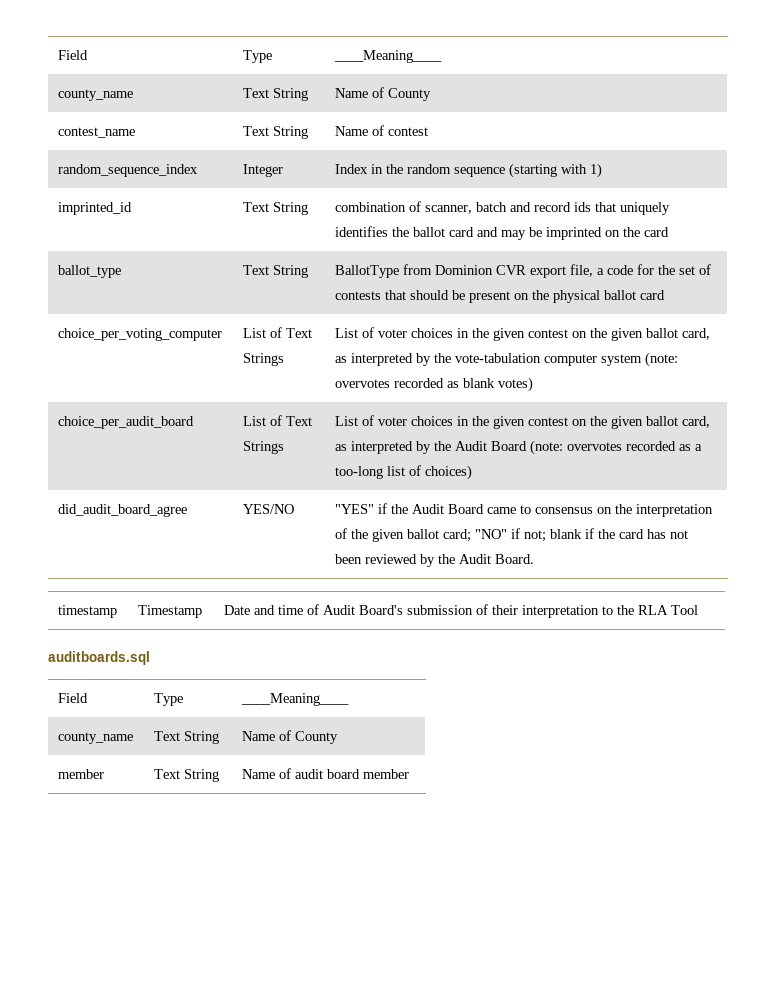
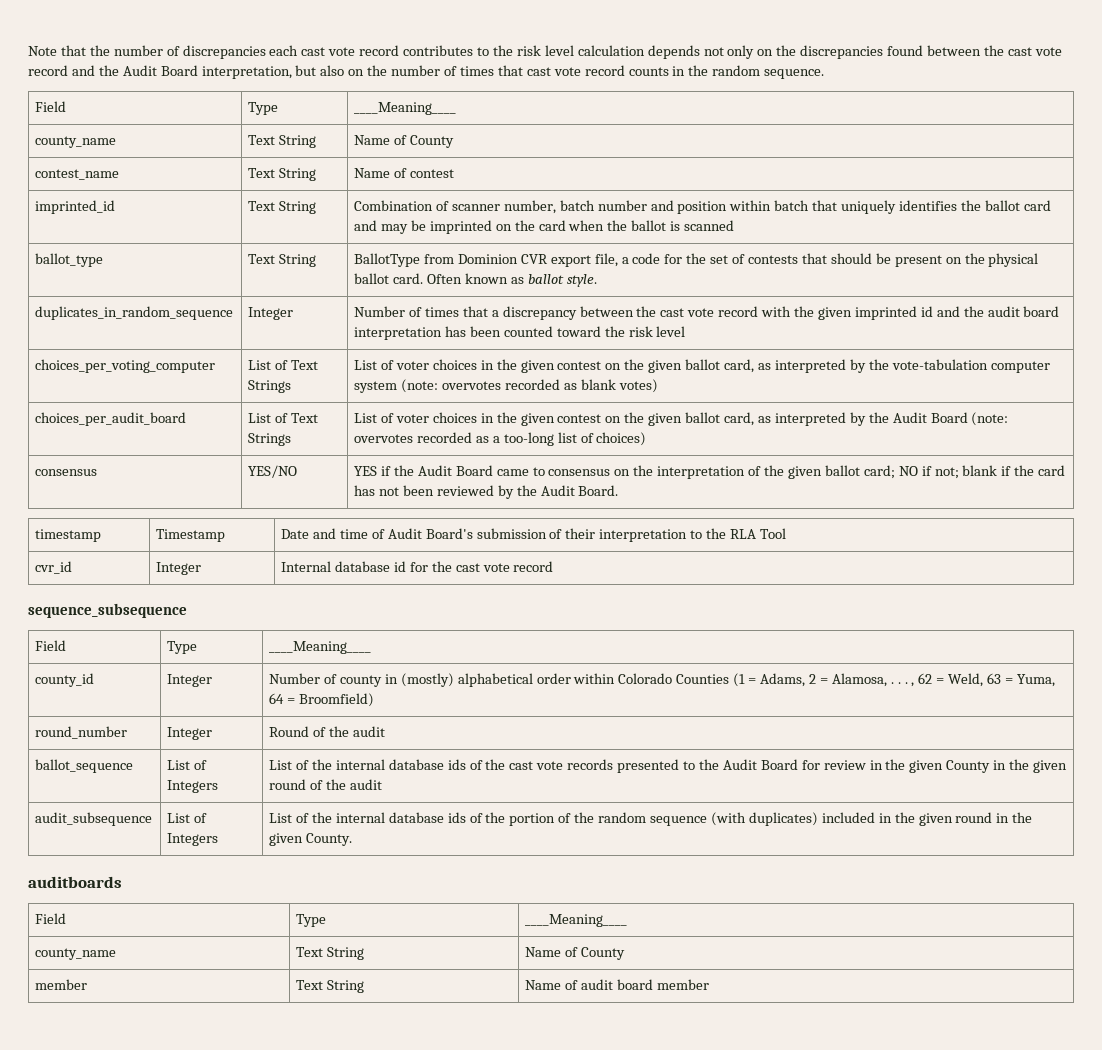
(58, 55) none -> [28,45,1062,59] [28,65,825,79] Note that the number of discrepancies each cast vote record contributes to the risk level calculation depends not only on the discrepancies found between the cast vote record and the Audit Board interpretation, but also on the number of times that cast vote record counts in the random sequence. //
[58,164,199,177] [243,164,284,177] [335,163,603,178] [58,202,133,215] [243,202,309,215] [335,201,592,214] random_sequence_index | Integer | Index in the random sequence (starting with 1) // imprinted_id | Text String | combination of scanner, batch and record ids -> [35,200,116,214] [248,201,316,214] [354,200,810,214] imprinted_id | Text String | Combination of scanner number, batch number and position within batch
(670, 232) none -> [568,220,735,231] when the ballot is scanned
[640,290,666,300] [58,328,223,341] card // choice_per_voting_computer -> [392,273,597,287] [35,306,234,320] [248,307,294,320] [354,306,1060,320] [354,326,686,340] [35,359,216,373] card. Often known as ballot style. // duplicates_in_random_sequence | Integer | Number of times that a discrepancy between the cast vote record with the given imprinted id and the audit board interpretation has been counted toward the risk level // choices_per_voting_computer
[58,416,195,429] choice_per_audit_board -> [35,412,187,426] choices_per_audit_board
[58,504,188,517] did_audit_board_agree -> [35,469,98,476] consensus
[335,504,375,514] "YES" -> [354,466,378,476] YES
[475,529,508,539] "NO" -> [898,466,918,476] NO
[48,651,150,665] // auditboards.sql -> [35,561,73,574] [156,562,202,575] [281,561,554,572] [28,603,187,618] [35,640,67,651] [167,641,198,654] [269,641,372,654] [35,673,95,687] [167,674,213,687] [269,673,1055,687] [269,693,374,707] [35,726,128,739] [167,727,213,740] [269,726,385,737] [35,759,134,773] [167,760,207,770] [167,780,219,793] [269,759,1068,773] [269,779,382,790] [35,812,153,826] [167,813,207,823] [167,833,219,846] [269,812,1033,826] [269,833,352,846] [28,876,122,888] // cvr_id | Integer | Internal database id for the cast vote record // sequence_subsequence // Field | Type | ____Meaning____ // county_id | Integer | Number of county in (mostly) alphabetical order within Colorado Counties (1 = Adams, 2 = Alamosa, . . . , 62 = Weld, 63 = Yuma, 64 = Broomfield) // round_number | Integer | Round of the audit // ballot_sequence | List of Integers | List of the internal database ids of the cast vote records presented to the Audit Board for review in the given County in the given round of the audit // audit_subsequence | List of Integers | List of the internal database ids of the portion of the random sequence (with duplicates) included in the given round in the given County. // auditboards

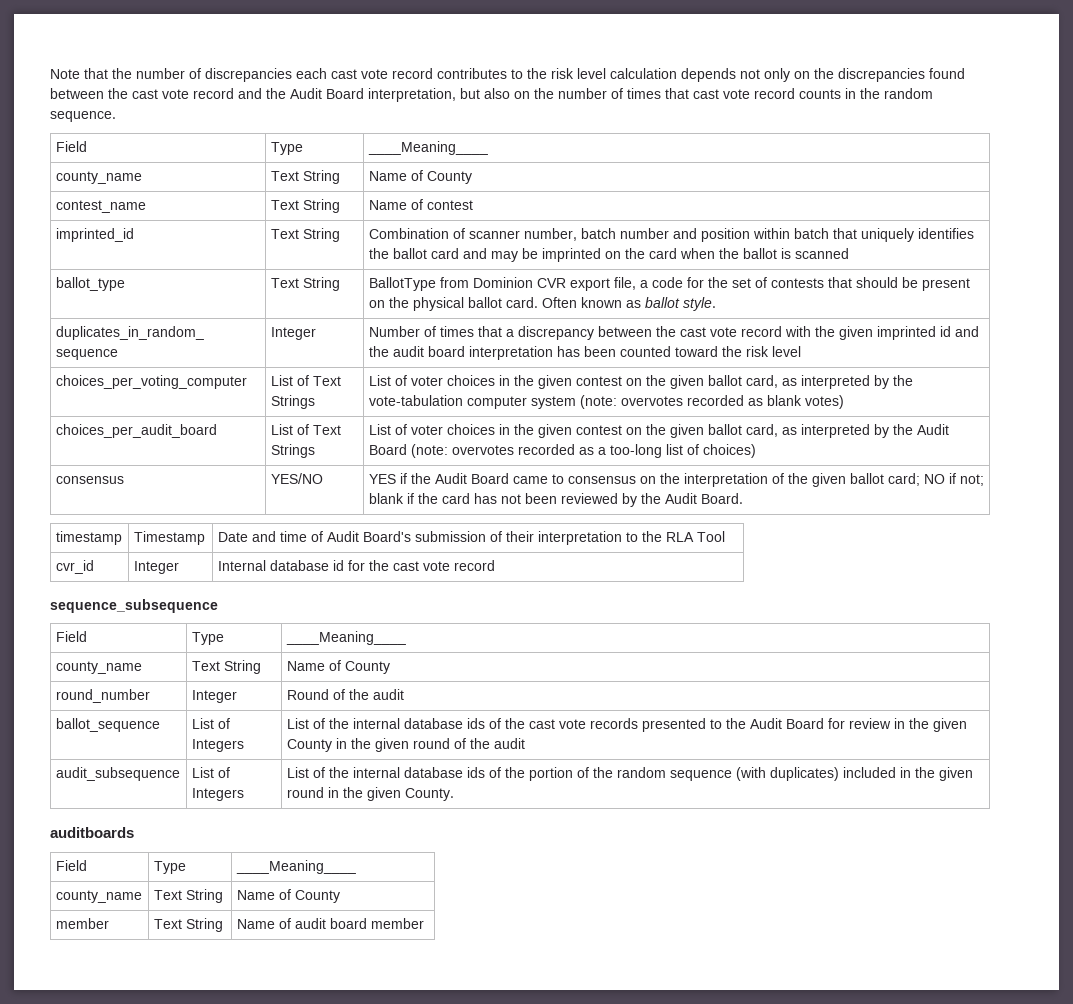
[35,673,95,687] [167,674,213,687] [269,673,1055,687] [269,693,374,707] county_id | Integer | Number of county in (mostly) alphabetical order within Colorado Counties (1 = Adams, 2 = Alamosa, . . . , 62 = Weld, 63 = Yuma, 64 = Broomfield) -> [55,661,142,674] [191,660,261,674] [286,660,390,674] county_name | Text String | Name of County

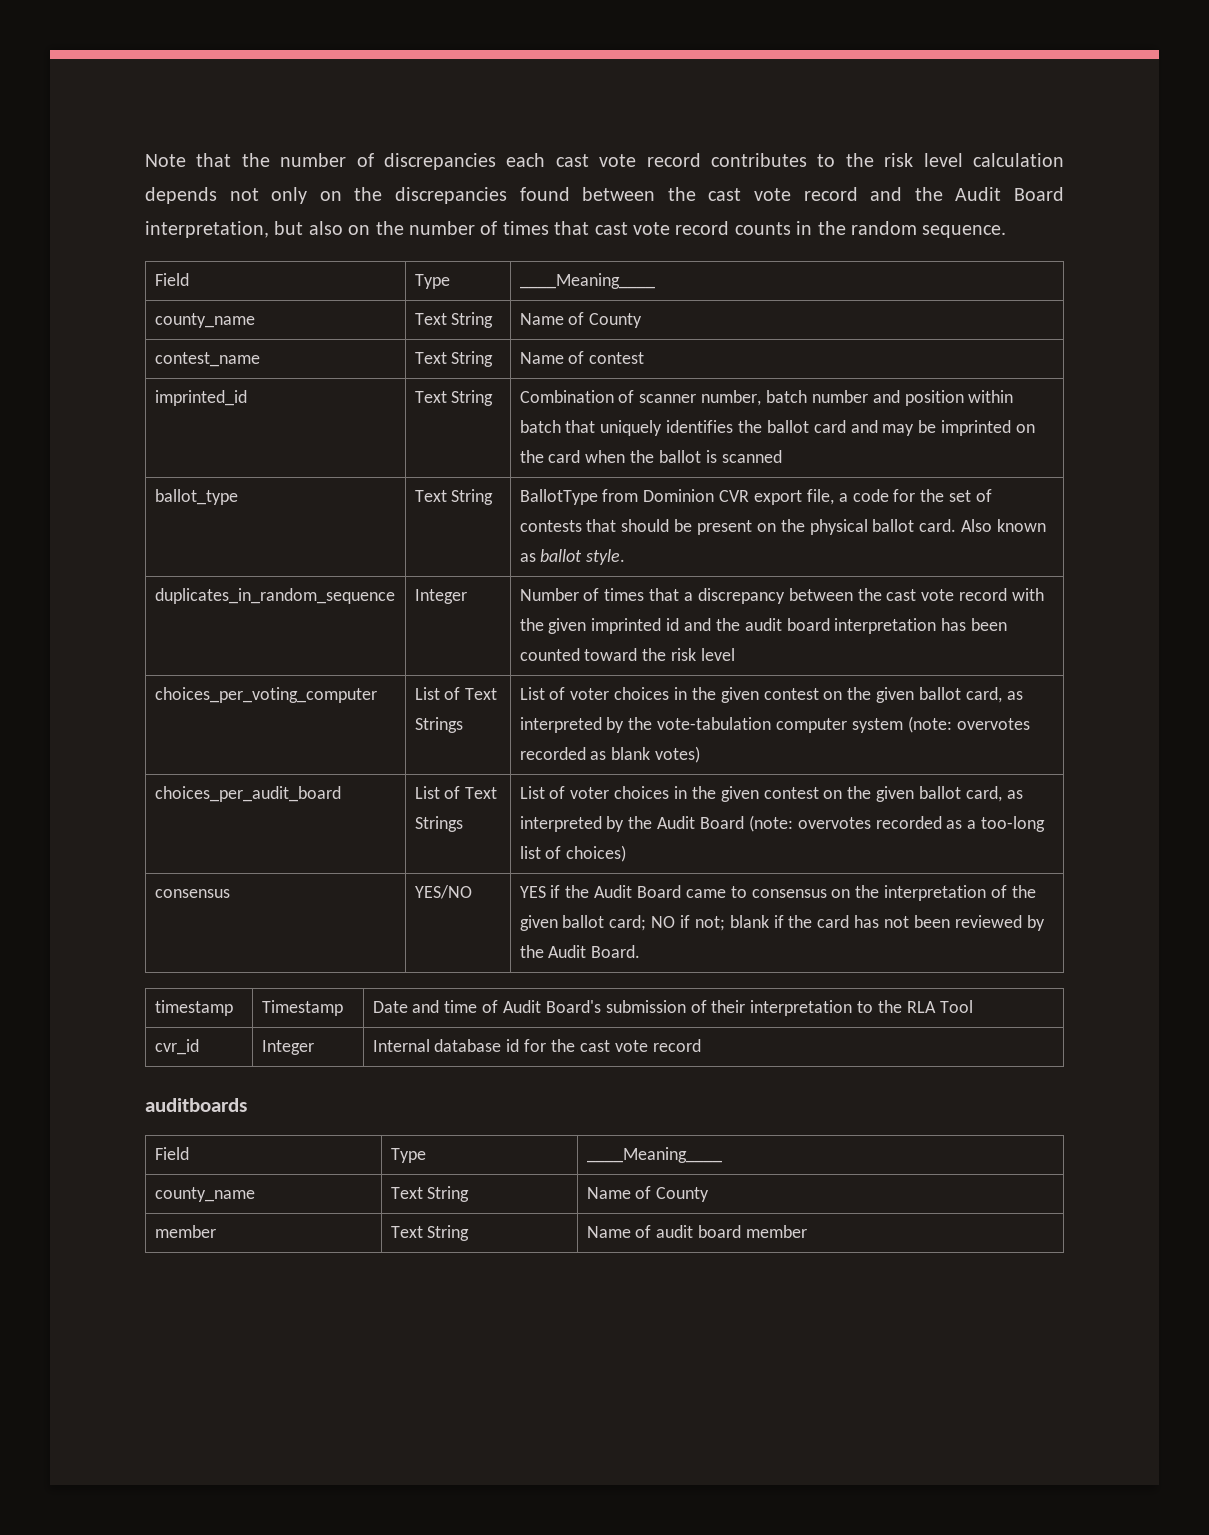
[541,297,577,308] Often -> [961,519,993,532] Also
[50,599,218,613] [55,631,87,642] [191,632,224,645] [285,631,406,645] [55,661,142,674] [191,660,261,674] [286,660,390,674] [55,689,150,703] [191,690,237,703] [286,689,404,700] [55,718,160,732] [191,718,230,729] [191,739,244,752] [286,718,967,732] [286,738,525,752] [55,767,180,781] [191,767,230,778] [191,788,244,801] [286,767,973,781] [286,787,454,801] // sequence_subsequence // Field | Type | ____Meaning____ // county_name | Text String | Name of County // round_number | Integer | Round of the audit // ballot_sequence | List of Integers | List of the internal database ids of the cast vote records presented to the Audit Board for review in the given County in the given round of the audit // audit_subsequence | List of Integers | List of the internal database ids of the portion of the random sequence (with duplicates) included in the given round in the given County. -> (701, 1045) none

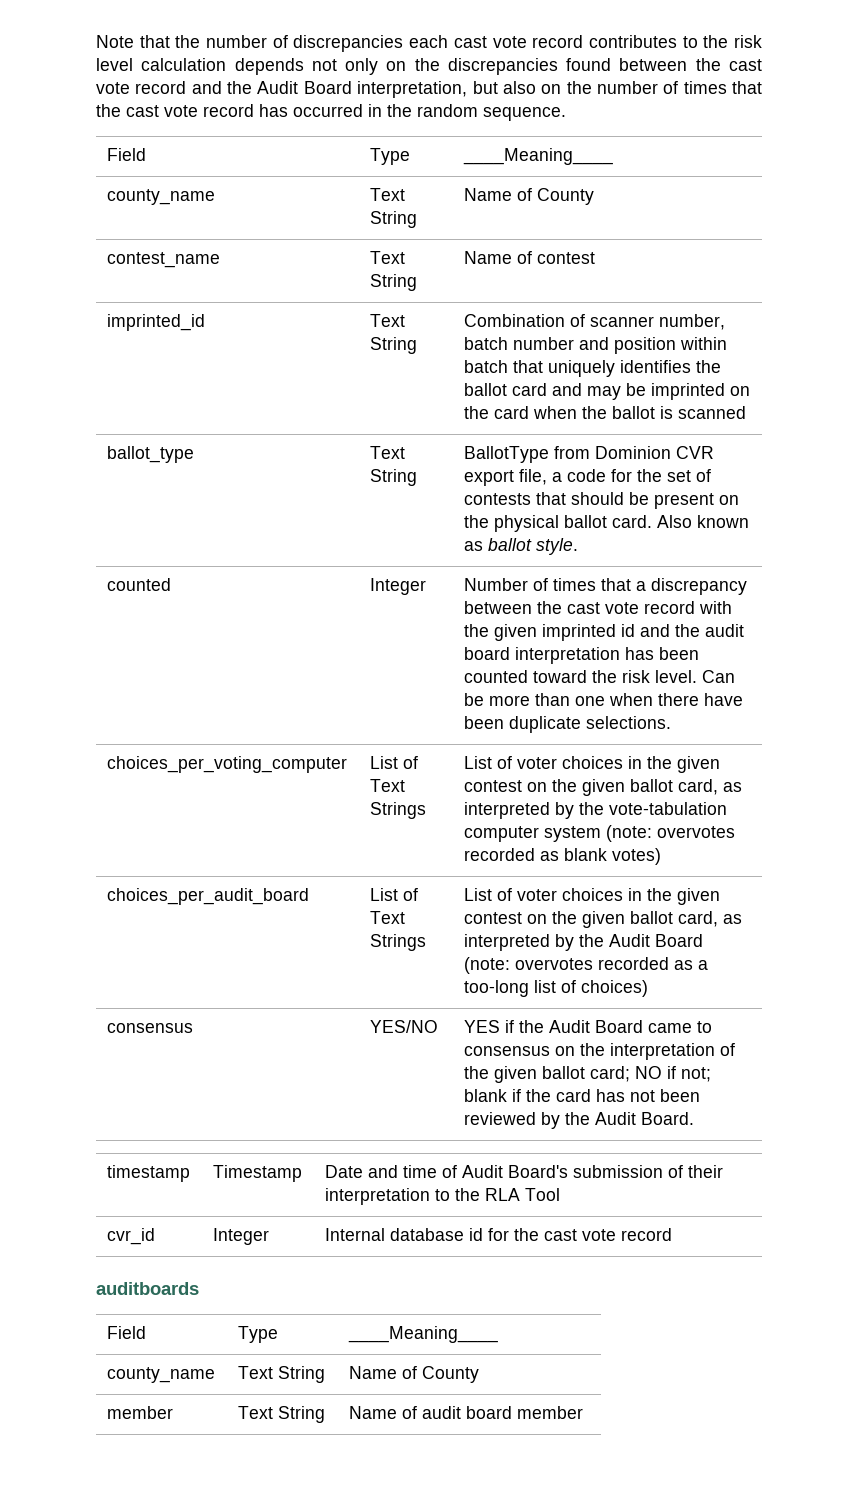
[594,221,791,235] cast vote record counts -> [96,104,363,117] the cast vote record has occurred
[154,588,395,604] duplicates_in_random_sequence -> [107,578,172,591] counted
[701,648,736,661] level -> [655,670,736,683] [464,693,744,706] [464,716,672,733] level. Can be more than one when there have been duplicate selections.

